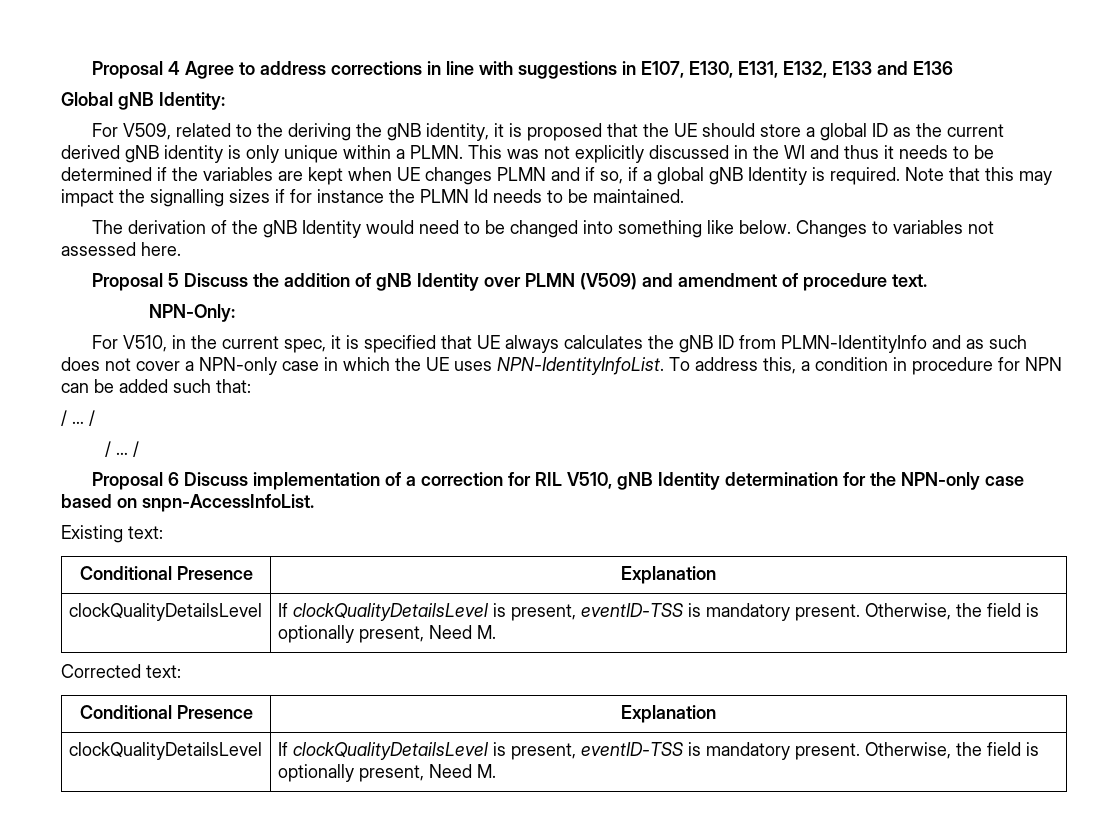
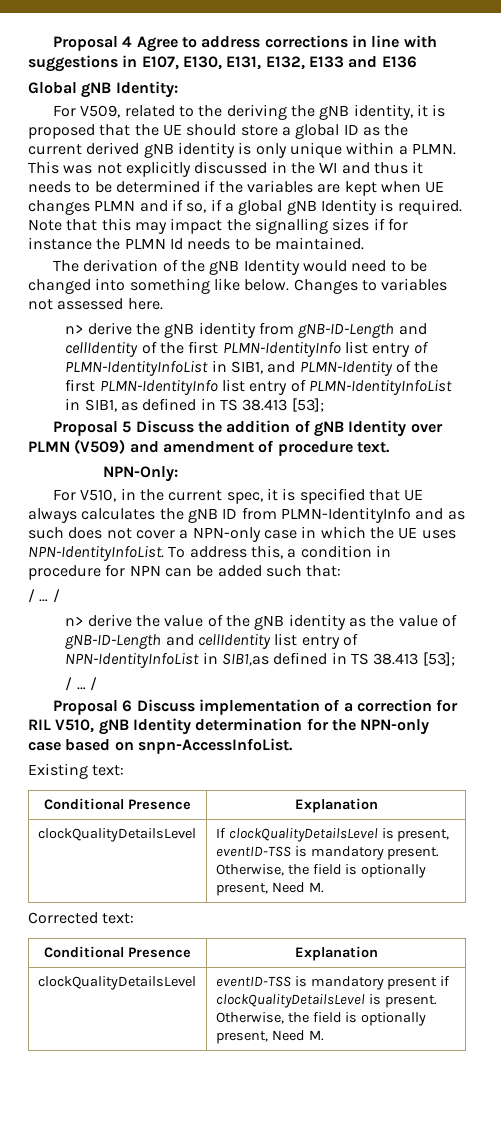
(181, 249) none -> [65,322,427,338] [65,341,428,357] [65,360,439,376] [65,379,452,395] [65,398,324,412] // n> derive the gNB identity from gNB-ID-Length and cellIdentity of the first PLMN-IdentityInfo list entry of PLMN-IdentityInfoList in SIB1, and PLMN-Identity of the first PLMN-IdentityInfo list entry of PLMN-IdentityInfoList in SIB1, as defined in TS 38.413 [53];
(95, 418) none -> [65,614,457,630] [65,633,358,649] [65,652,455,668] // n> derive the value of the gNB identity as the value of gNB-ID-Length and cellIdentity list entry of NPN-IdentityInfoList in SIB1,as defined in TS 38.413 [53];
[277,742,790,760] If clockQualityDetailsLevel is present, eventID-TSS is mandatory -> [215,976,451,990] [215,994,381,1008] eventID-TSS is mandatory present if clockQualityDetailsLevel is

